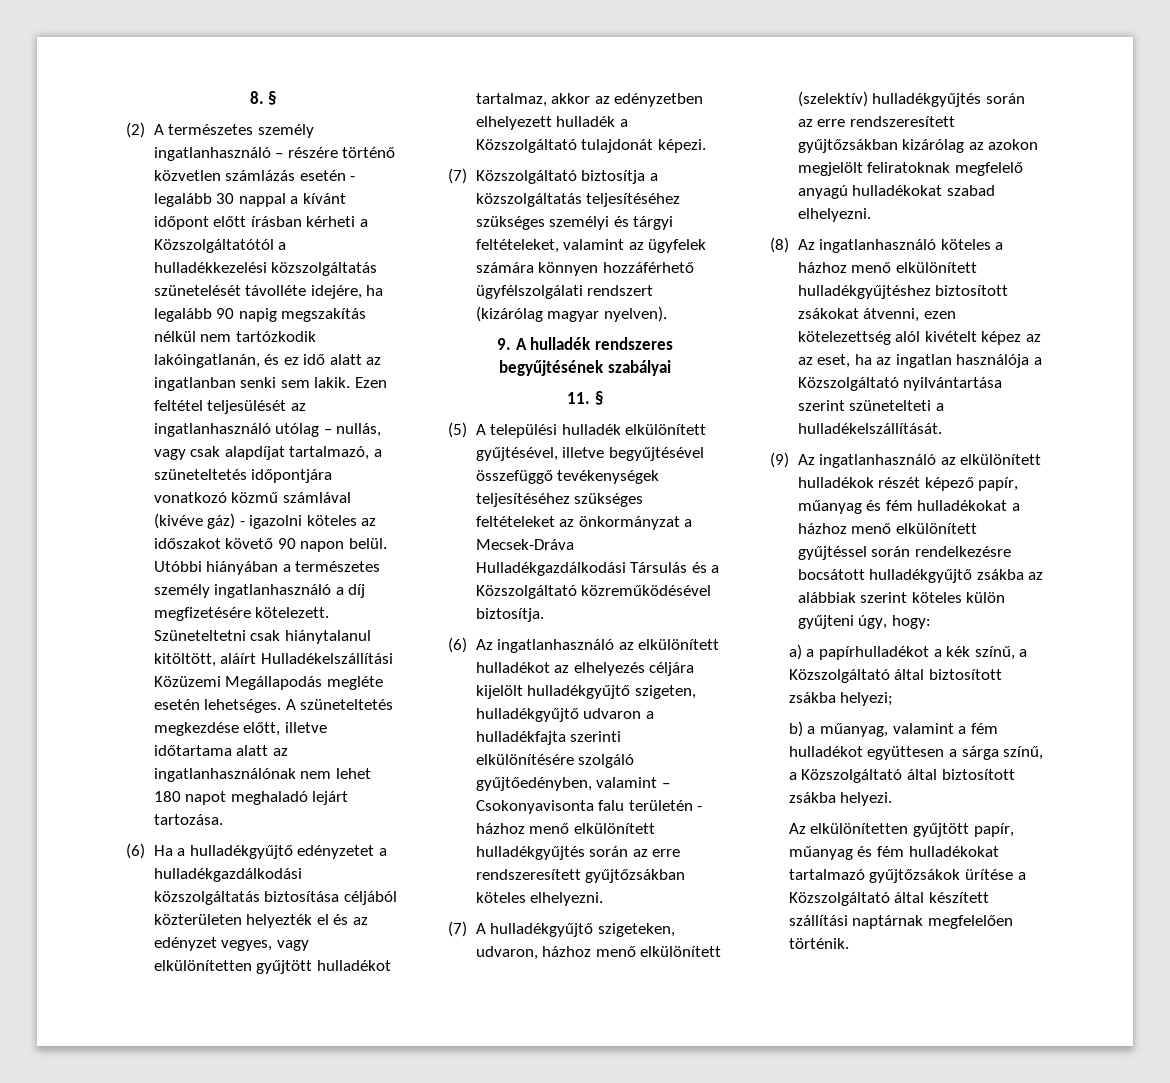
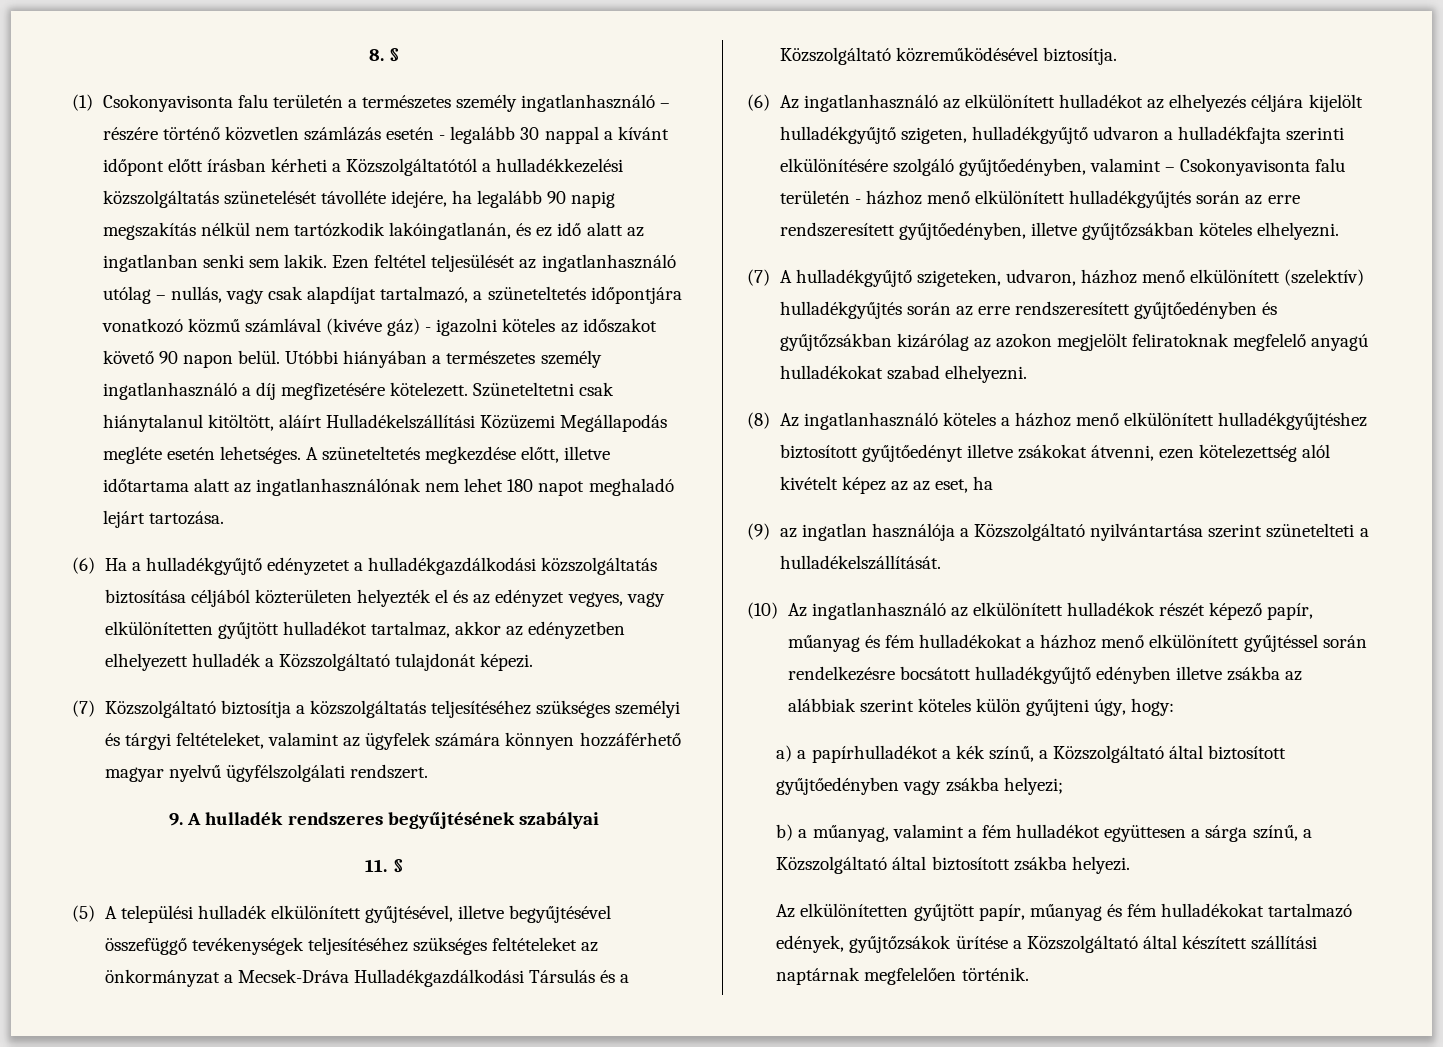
[126,122,164,138] (2) A -> [72,94,357,112] (1) Csokonyavisonta falu területén a
[475,285,654,299] [475,306,667,322] ügyfélszolgálati rendszert (kizárólag magyar nyelven). -> [104,764,428,782] magyar nyelvű ügyfélszolgálati rendszert.
(581, 874) none -> [898,222,1077,240] gyűjtőedényben, illetve
(955, 121) none -> [1134,301,1278,319] gyűjtőedényben és
(1009, 290) none -> [861,444,1013,462] gyűjtőedényt illetve
(872, 359) none -> [747,523,770,540] // (9)
[770,452,789,468] (9) -> [747,602,778,619] (10)
(973, 576) none -> [1095,666,1223,684] edényben illetve
(1003, 674) none -> [776,777,942,795] gyűjtőedényben vagy
(865, 874) none -> [776,935,845,953] edények,

